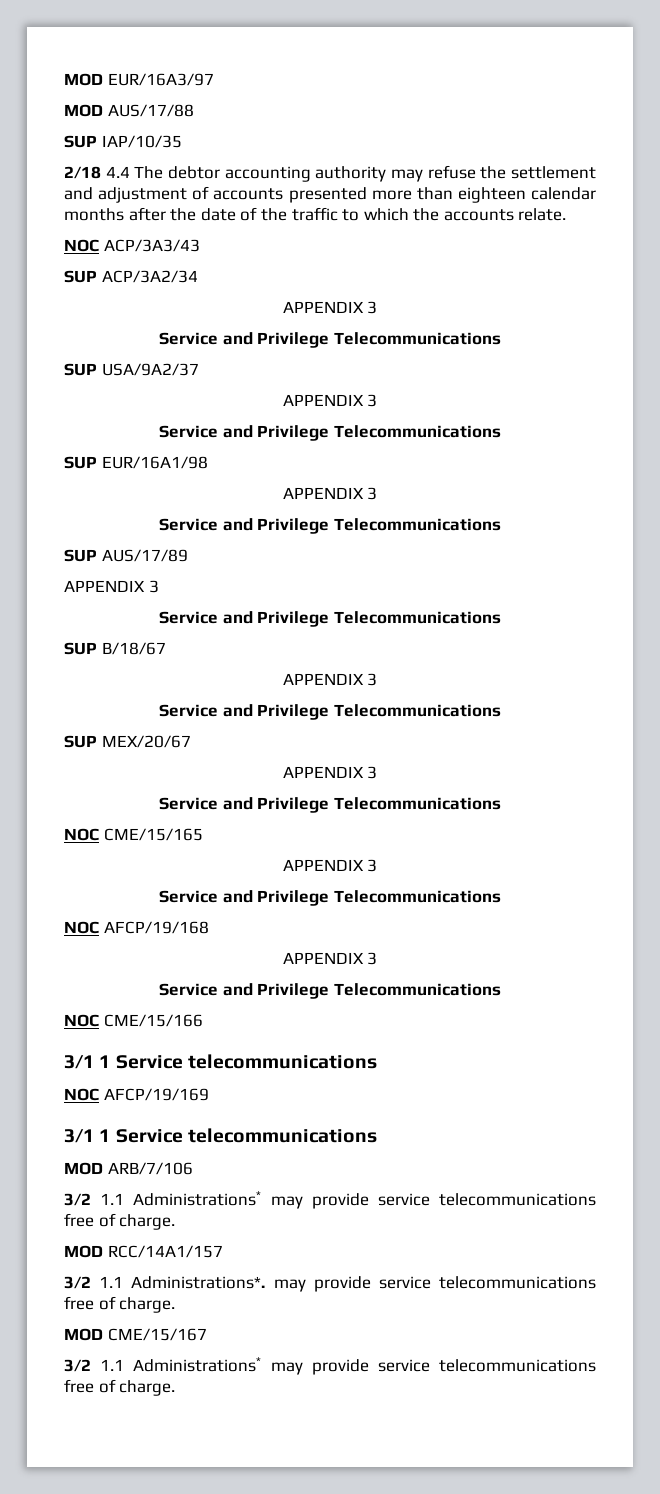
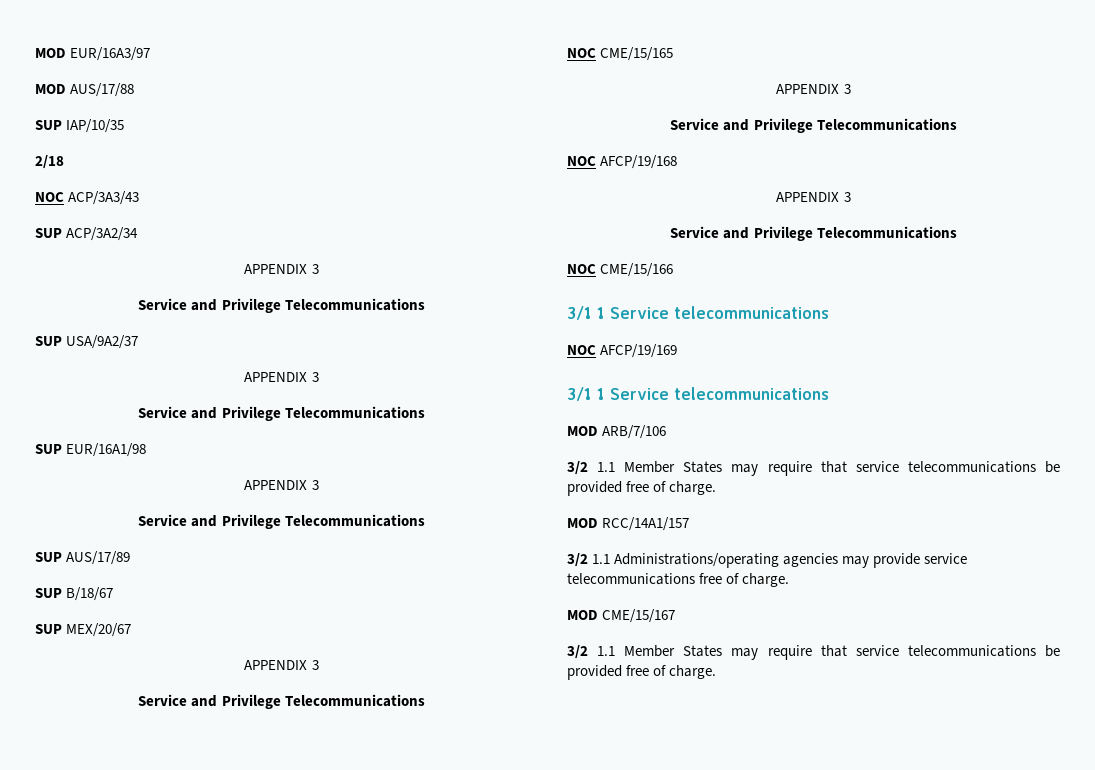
[105,165,596,182] [64,186,596,203] [64,207,567,221] 4.4 The debtor accounting authority may refuse the settlement and adjustment of accounts presented more than eighteen calendar months after the date of the traffic to which the accounts relate. -> (64, 162) none
[64,580,159,593] [159,611,501,627] [64,642,166,655] [282,673,378,686] [159,704,501,720] APPENDIX 3 // Service and Privilege Telecommunications // SUP B/18/67 // APPENDIX 3 // Service and Privilege Telecommunications -> [35,587,114,601] SUP B/18/67
[133,1191,596,1209] Administrations* may provide service telecommunications -> [624,461,1060,476] [567,481,622,496] Member States may require that service telecommunications be provided
[131,1276,266,1289] Administrations*. -> [614,553,839,568] Administrations/operating agencies
[133,1357,596,1375] Administrations* may provide service telecommunications -> [624,645,1060,660] [567,665,622,680] Member States may require that service telecommunications be provided

